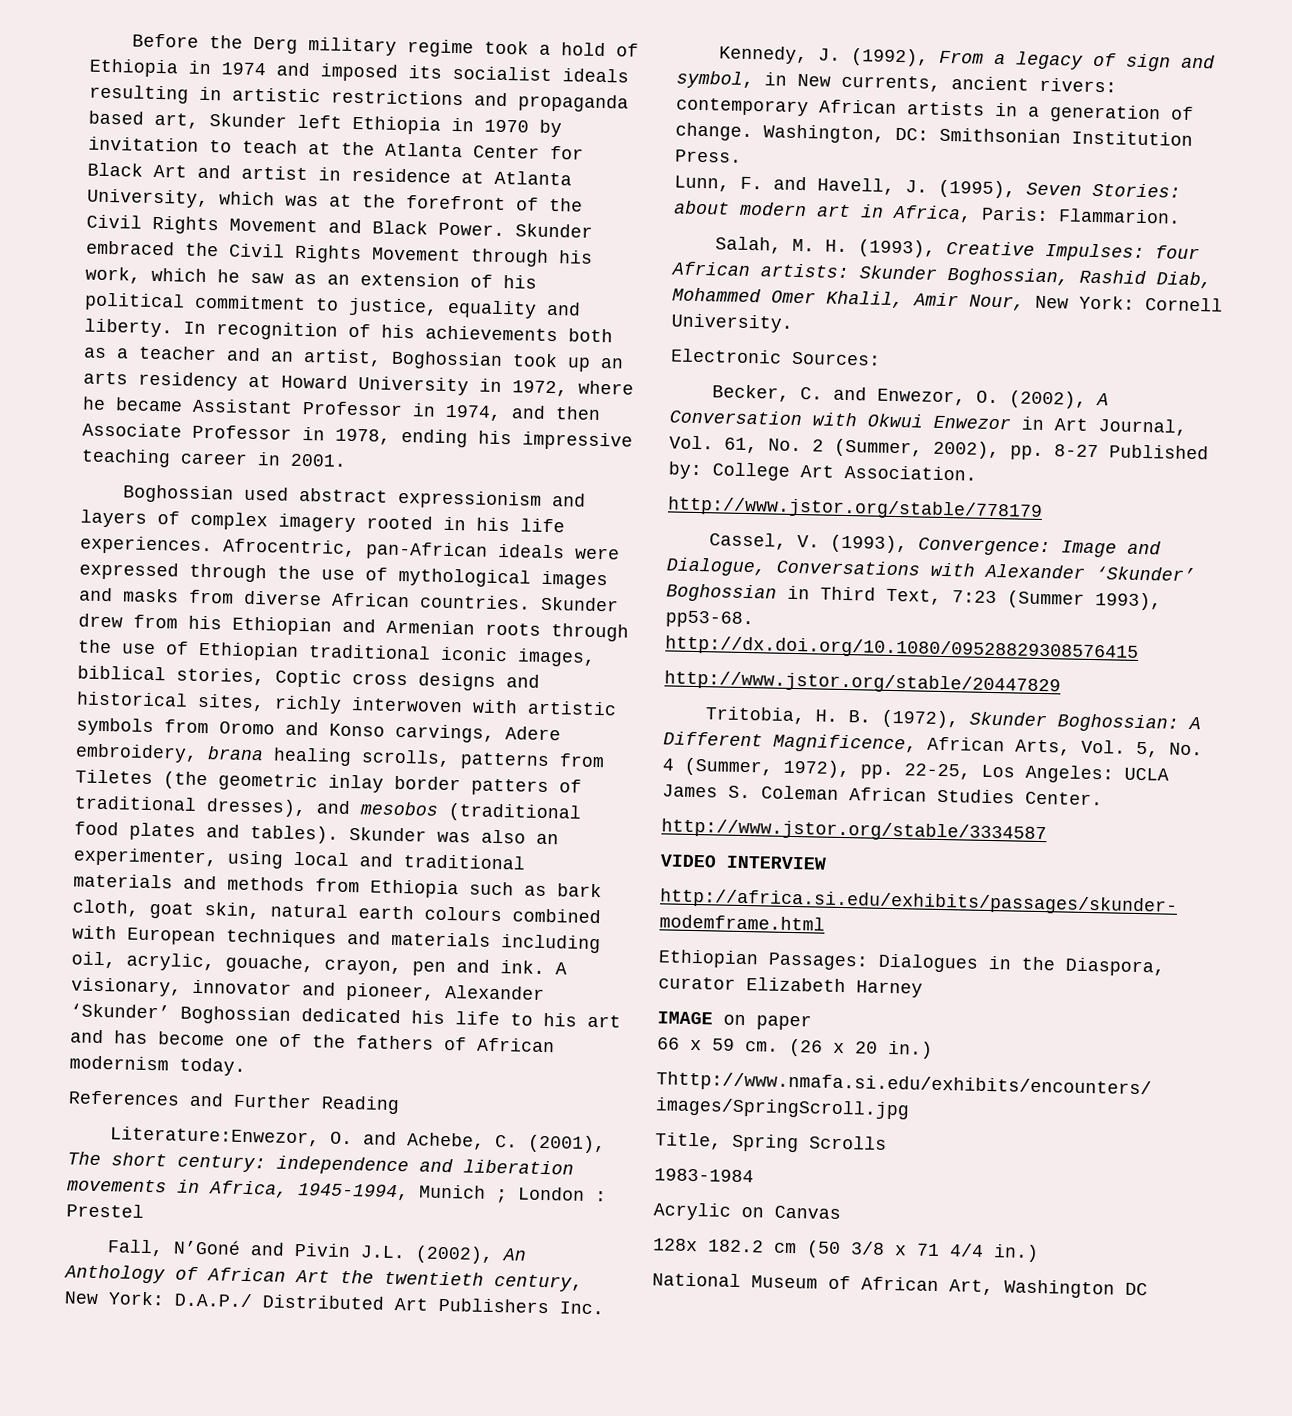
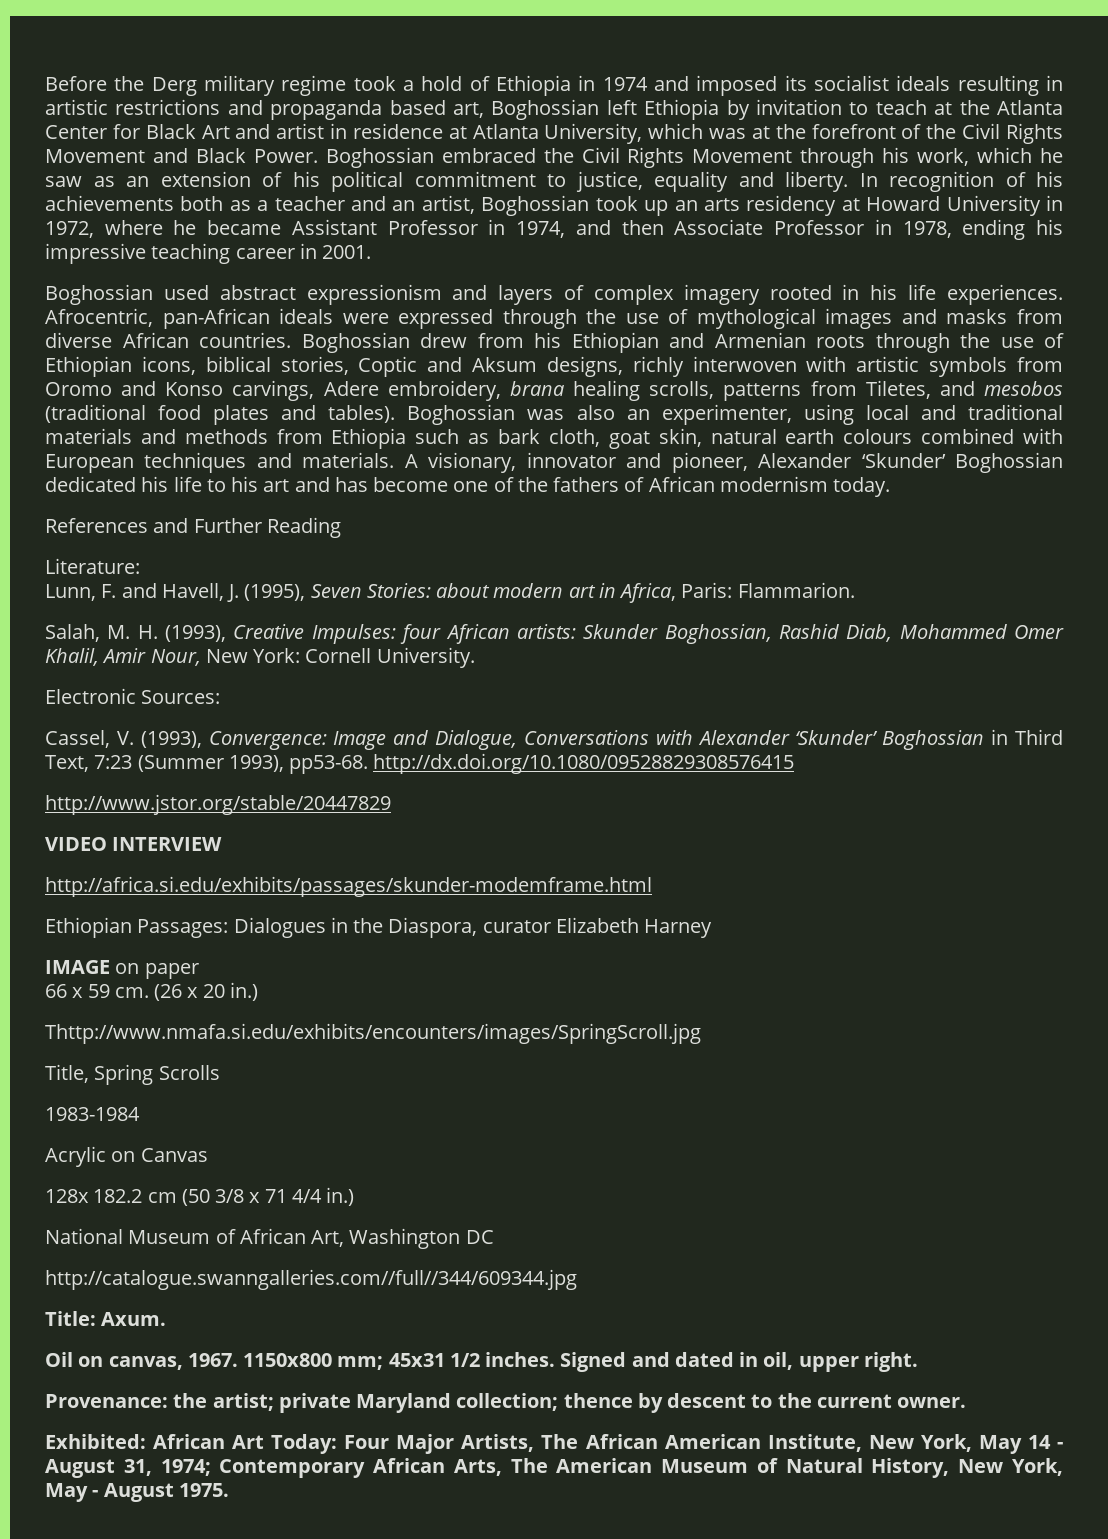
[209,113,287,128] Skunder -> [491,99,600,120] Boghossian
[451,117,529,133] in 1970 -> (720, 109) none
[515,223,593,238] Skunder -> [325,147,434,168] Boghossian
[540,596,619,612] Skunder -> [301,332,410,353] Boghossian
[308,644,596,667] [77,665,540,691] [76,691,265,712] traditional iconic images, biblical stories, Coptic cross designs and historical sites, -> [141,356,623,377] icons, biblical stories, Coptic and Aksum designs,
[75,769,582,797] [74,795,307,818] Tiletes (the geometric inlay border patters of traditional dresses), -> [865,380,931,399] Tiletes,
[349,827,427,842] Skunder -> [407,404,516,425] Boghossian
[391,931,601,954] [71,951,545,976] materials including oil, acrylic, gouache, crayon, pen and ink. -> [302,452,395,468] materials.
[110,1126,607,1154] [67,1151,574,1176] [67,1178,607,1204] [66,1203,144,1218] [107,1239,528,1265] [64,1264,583,1292] [64,1291,604,1315] [719,45,1216,72] [676,70,1117,93] [676,97,1194,124] [675,122,1193,146] [675,149,742,163] Literature:Enwezor, O. and Achebe, C. (2001), The short century: independence and liberation movements in Africa, 1945-1994, Munich ; London : Prestel // Fall, N’Goné and Pivin J.L. (2002), An Anthology of African Art the twentieth century, New York: D.A.P./ Distributed Art Publishers Inc. // Kennedy, J. (1992), From a legacy of sign and symbol, in New currents, ancient rivers: contemporary African artists in a generation of change. Washington, DC: Smithsonian Institution Press. -> [45,558,140,574] Literature:
[712,384,1110,409] [669,409,1187,436] [669,435,1209,460] [668,461,977,481] [667,496,1043,521] // Becker, C. and Enwezor, O. (2002), A Conversation with Okwui Enwezor in Art Journal, Vol. 61, No. 2 (Summer, 2002), pp. 8-27 Published by: College Art Association. // http://www.jstor.org/stable/778179 -> (221, 697) none
[705,706,1202,733] [663,731,1203,758] [662,757,1169,784] [662,784,1103,806] [661,818,1047,844] // Tritobia, H. B. (1972), Skunder Boghossian: A Different Magnificence, African Arts, Vol. 5, No. 4 (Summer, 1972), pp. 22-25, Los Angeles: UCLA James S. Coleman African Studies Center. // http://www.jstor.org/stable/3334587 -> (391, 804) none
(1148, 1289) none -> [45,1269,577,1290] [45,1311,167,1326] [45,1352,918,1372] [45,1393,967,1413] [45,1434,1064,1454] [45,1458,1064,1478] [45,1483,229,1502] // http://catalogue.swanngalleries.com//full//344/609344.jpg // Title: Axum. // Oil on canvas, 1967. 1150x800 mm; 45x31 1/2 inches. Signed and dated in oil, upper right. // Provenance: the artist; private Maryland collection; thence by descent to the current owner. // Exhibited: African Art Today: Four Major Artists, The African American Institute, New York, May 14 - August 31, 1974; Contemporary African Arts, The American Museum of Natural History, New York, May - August 1975.

